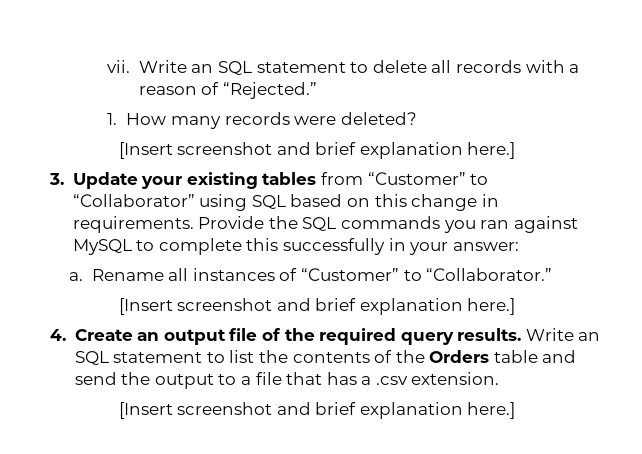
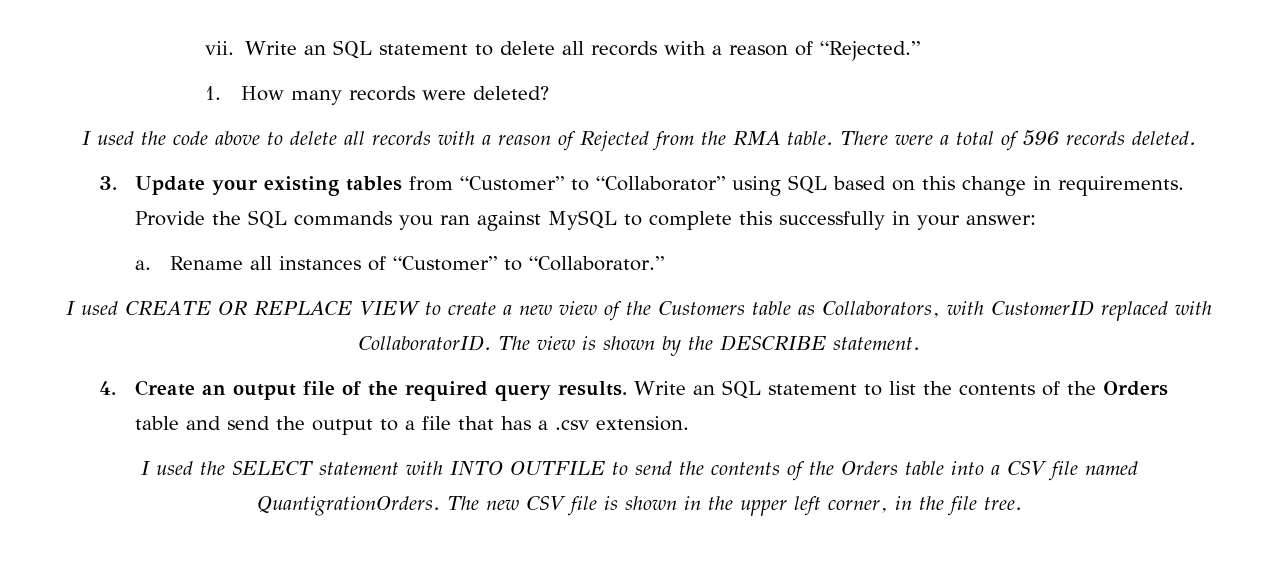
[118,142,516,159] [Insert screenshot and brief explanation here.] -> [82,130,1196,151] I used the code above to delete all records with a reason of Rejected from the RMA table. There were a total of 596 records deleted.
[118,298,516,315] [Insert screenshot and brief explanation here.] -> [66,300,1212,321] [358,335,920,356] I used CREATE OR REPLACE VIEW to create a new view of the Customers table as Collaborators, with CustomerID replaced with CollaboratorID. The view is shown by the DESCRIBE statement.
[118,402,516,419] [Insert screenshot and brief explanation here.] -> [140,461,1138,481] [256,496,1022,516] I used the SELECT statement with INTO OUTFILE to send the contents of the Orders table into a CSV file named QuantigrationOrders. The new CSV file is shown in the upper left corner, in the file tree.

